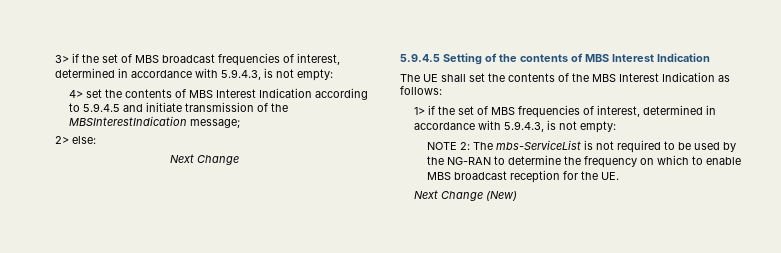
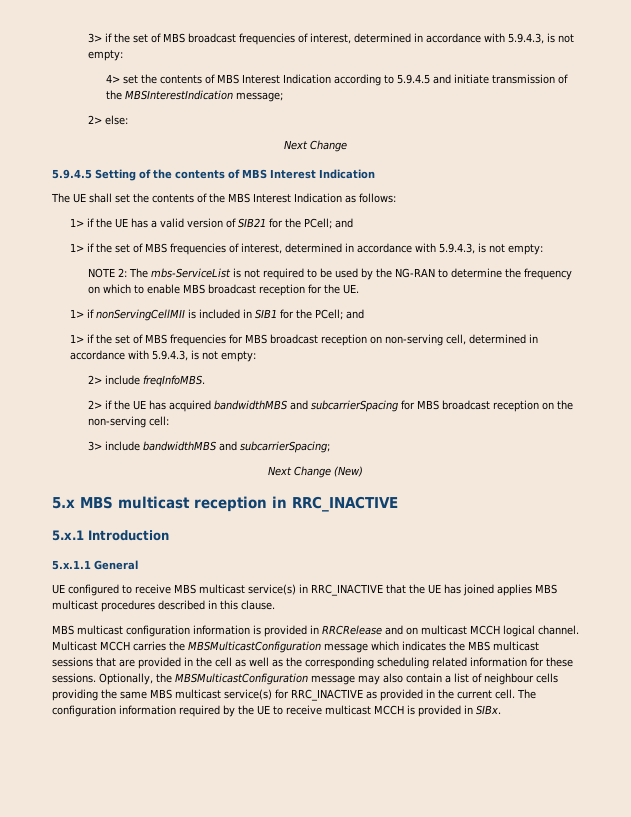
(442, 90) none -> [70,218,354,229] // 1> if the UE has a valid version of SIB21 for the PCell; and
[413,190,517,201] Next Change (New) -> [70,309,365,321] [70,334,539,346] [70,350,257,362] [88,375,206,387] [88,400,574,412] [88,416,170,428] [88,441,331,453] [268,466,363,478] [52,496,398,512] [52,530,169,541] [52,560,138,570] [52,584,557,596] [52,600,275,612] [52,625,579,637] [52,641,539,653] [52,657,573,669] [52,673,558,685] [52,689,536,701] [52,705,501,717] 1> if nonServingCellMII is included in SIB1 for the PCell; and // 1> if the set of MBS frequencies for MBS broadcast reception on non-serving cell, determined in accordance with 5.9.4.3, is not empty: // 2> include freqInfoMBS. // 2> if the UE has acquired bandwidthMBS and subcarrierSpacing for MBS broadcast reception on the non-serving cell: // 3> include bandwidthMBS and subcarrierSpacing; // Next Change (New) // 5.x MBS multicast reception in RRC_INACTIVE // 5.x.1 Introduction // 5.x.1.1 General // UE configured to receive MBS multicast service(s) in RRC_INACTIVE that the UE has joined applies MBS multicast procedures described in this clause. // MBS multicast configuration information is provided in RRCRelease and on multicast MCCH logical channel. Multicast MCCH carries the MBSMulticastConfiguration message which indicates the MBS multicast sessions that are provided in the cell as well as the corresponding scheduling related information for these sessions. Optionally, the MBSMulticastConfiguration message may also contain a list of neighbour cells providing the same MBS multicast service(s) for RRC_INACTIVE as provided in the current cell. The configuration information required by the UE to receive multicast MCCH is provided in SIBx.

